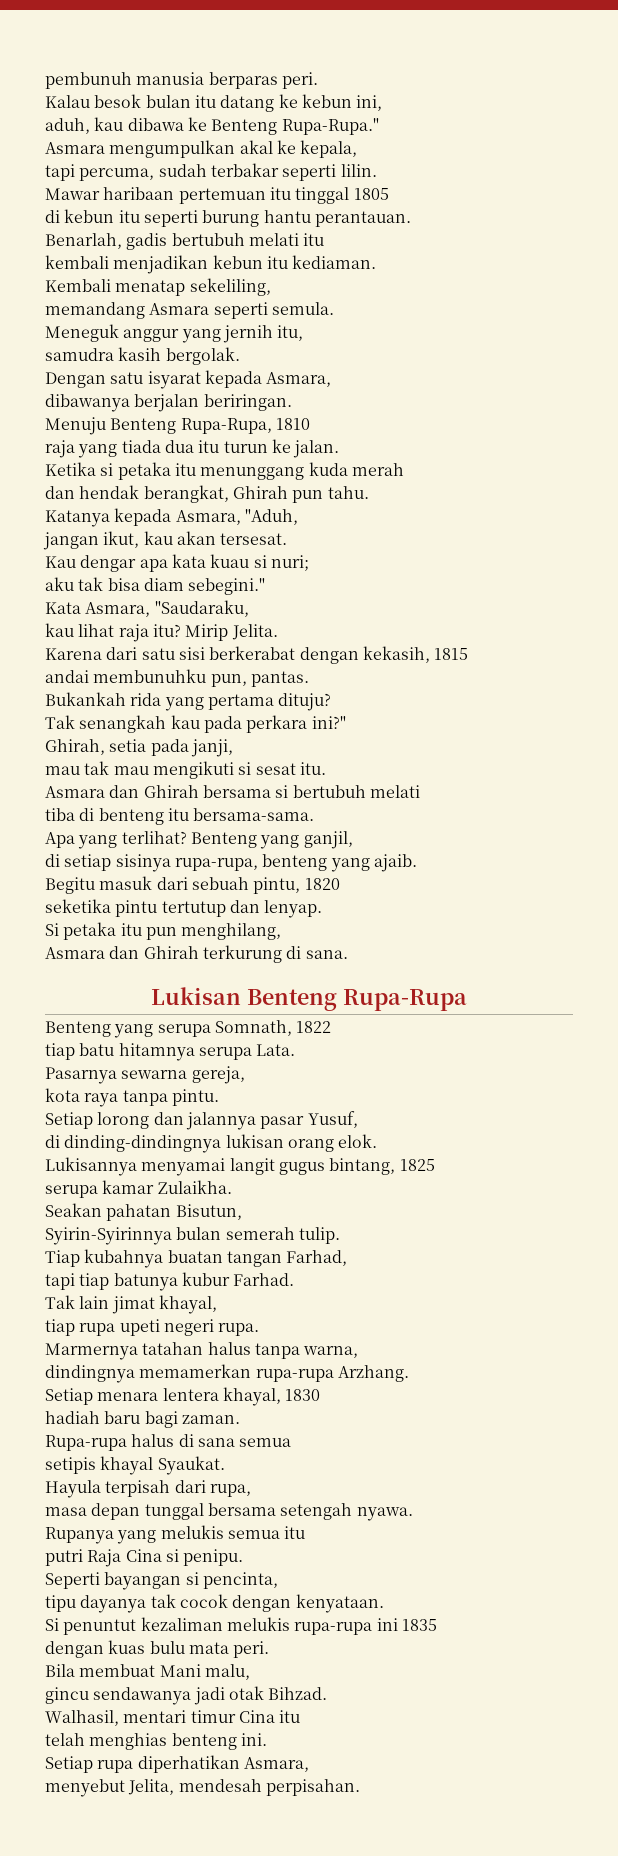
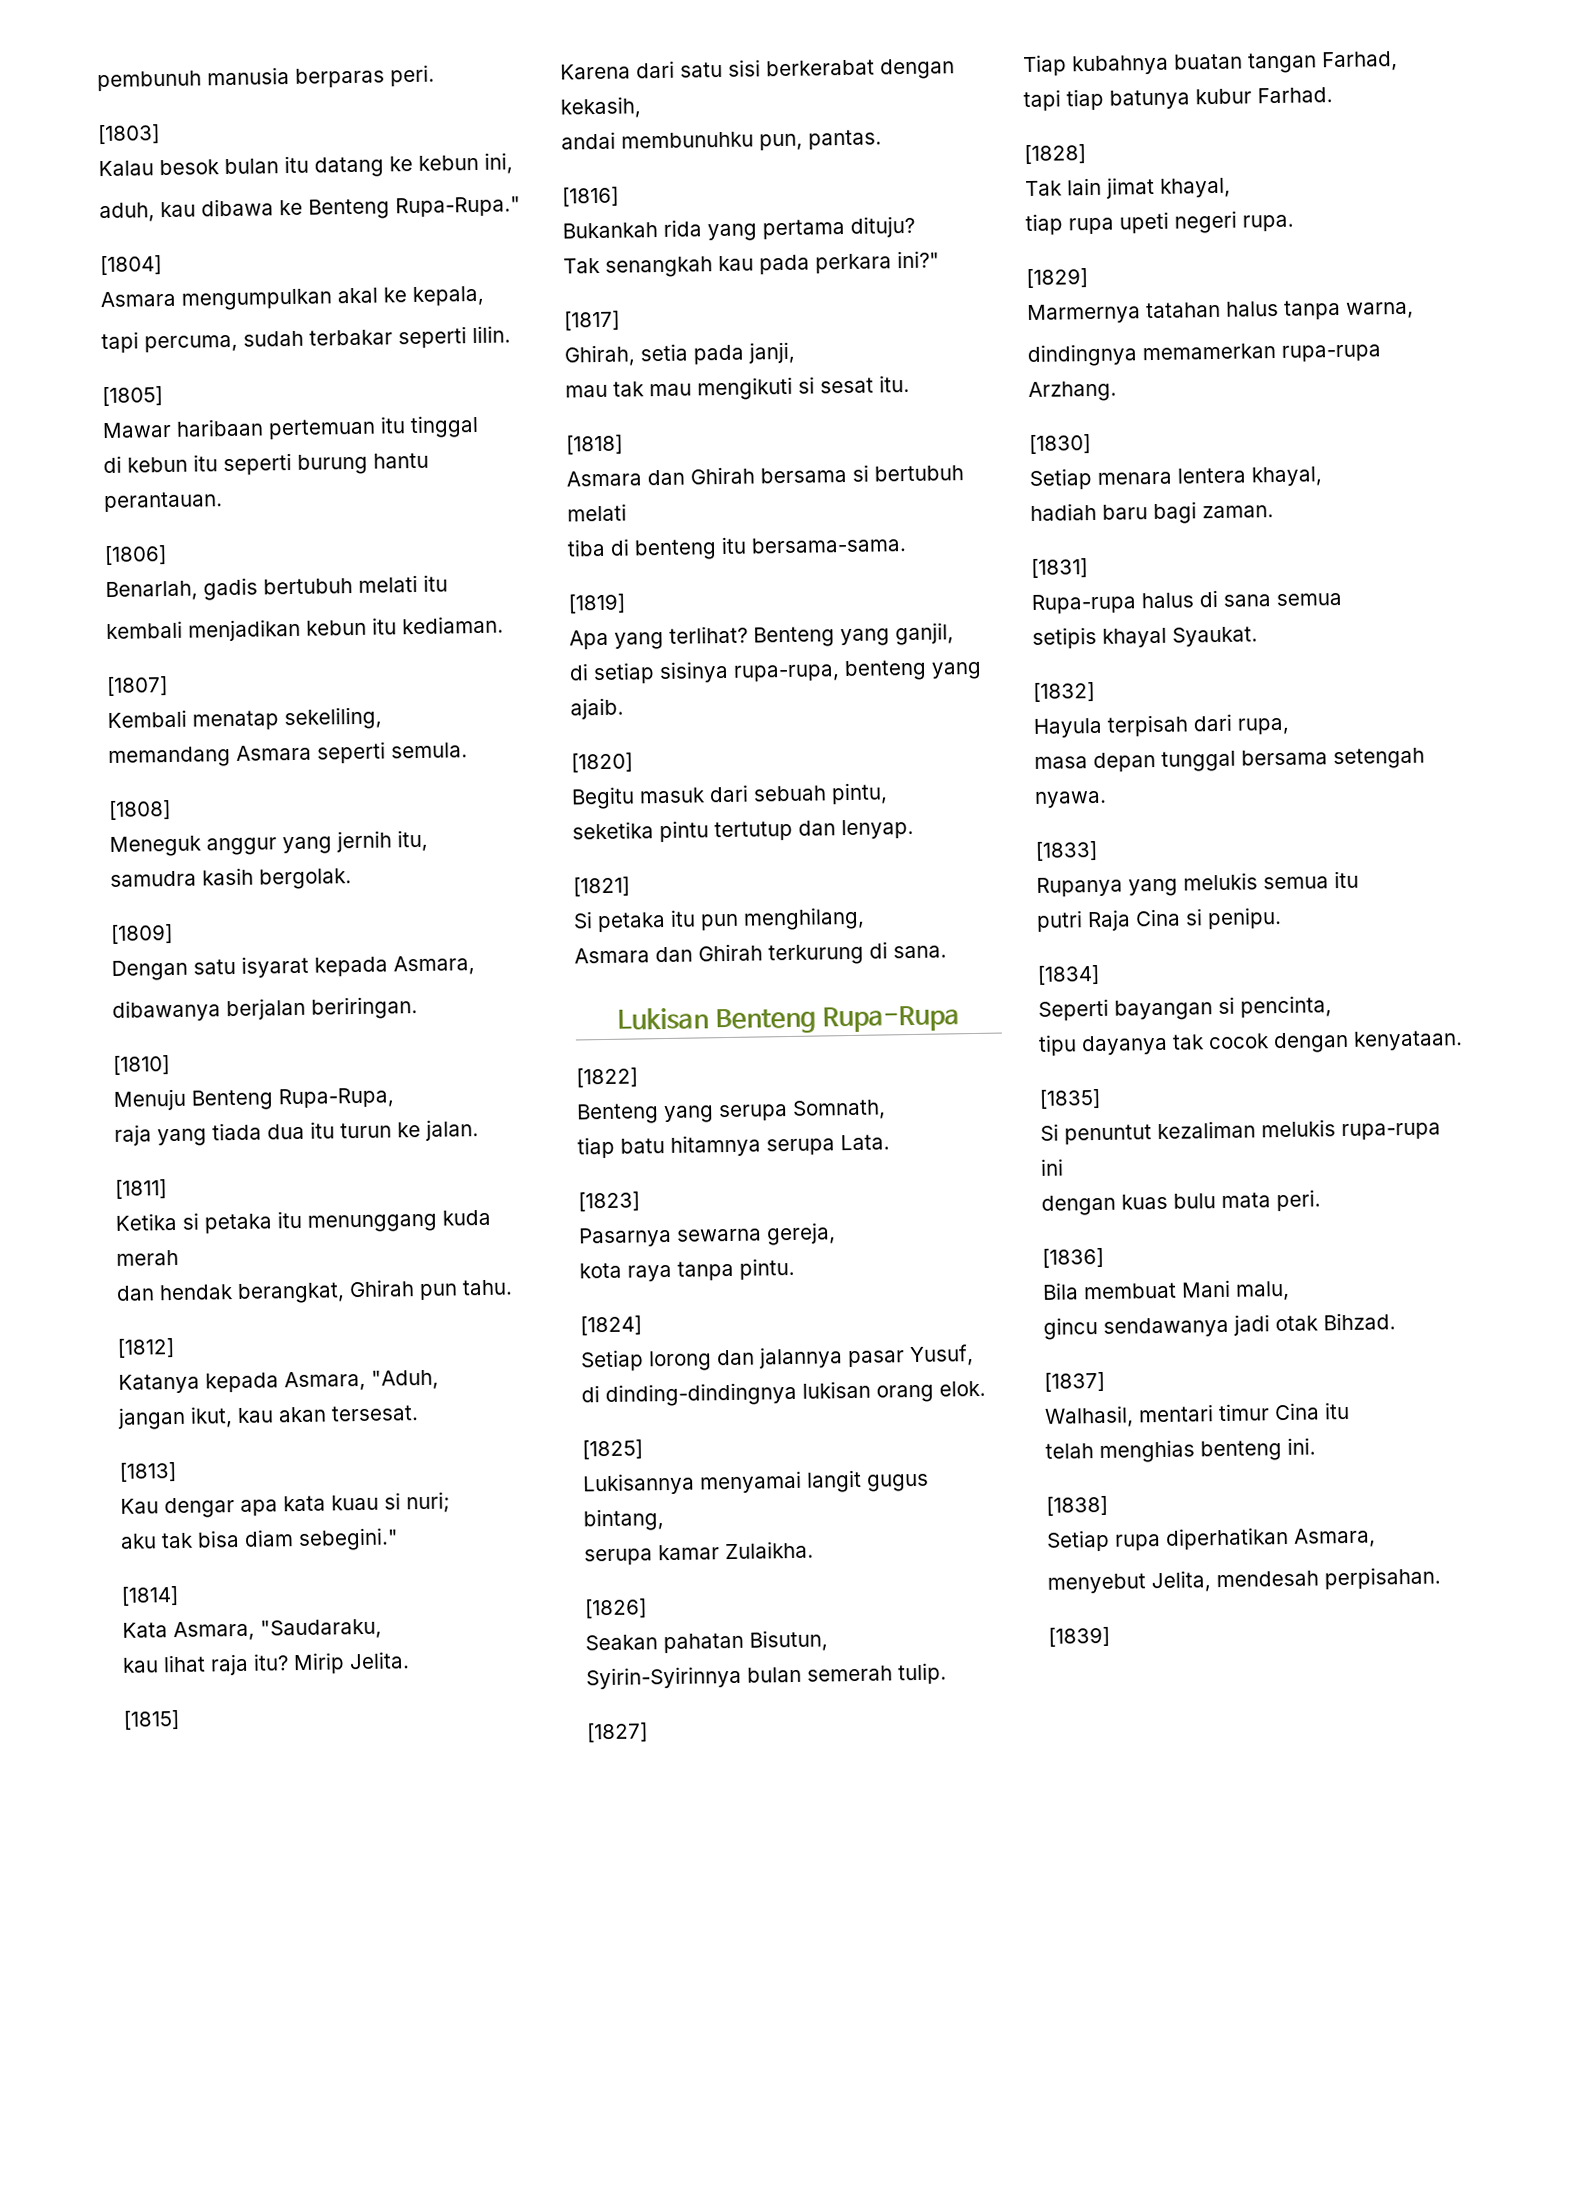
(318, 80) none -> [98,124,160,145] // [1803]
(379, 126) none -> [100,255,162,276] // [1804]
(377, 170) none -> [102,386,163,407] // [1805]
[353,188,389,200] 1805 -> (479, 426) none
(411, 219) none -> [104,545,167,566] // [1806]
(377, 262) none -> [106,676,168,697] // [1807]
(334, 308) none -> [108,800,171,821] // [1808]
(240, 356) none -> [110,924,173,944] // [1809]
(292, 402) none -> [113,1055,170,1075] // [1810]
[275,418,310,430] 1810 -> (394, 1098) none
(340, 449) none -> [115,1179,167,1199] // [1811]
(369, 492) none -> [117,1338,175,1358] // [1812]
(288, 539) none -> [119,1462,177,1482] // [1813]
(266, 586) none -> [121,1586,179,1606] // [1814]
(278, 632) none -> [123,1710,180,1730] // [1815]
[434,648,469,660] 1815 -> (641, 107) none
(309, 679) none -> [562,186,619,207] // [1816]
(346, 722) none -> [564,310,620,331] // [1817]
(326, 768) none -> [566,434,623,455] // [1818]
(315, 814) none -> [568,593,625,614] // [1819]
(417, 863) none -> [571,752,633,773] // [1820]
[304,878,340,890] 1820 -> (888, 793) none
(323, 909) none -> [573,876,630,897] // [1821]
(467, 1000) none -> [576,1067,638,1088] // [1822]
[296,1021,332,1033] 1822 -> (886, 1109) none
(296, 1050) none -> [578,1191,640,1212] // [1823]
(219, 1097) none -> [580,1315,642,1336] // [1824]
(378, 1141) none -> [582,1439,643,1460] // [1825]
[399,1159,435,1171] 1825 -> (664, 1520) none
(232, 1187) none -> [584,1598,647,1619] // [1826]
(340, 1235) none -> [587,1722,648,1743] // [1827]
(295, 1279) none -> [1024,144,1086,165] // [1828]
(260, 1329) none -> [1026,268,1088,289] // [1829]
(409, 1373) none -> [1029,434,1091,455] // [1830]
[285,1389,321,1401] 1830 -> (1323, 476) none
(240, 1419) none -> [1031,558,1088,579] // [1831]
(225, 1465) none -> [1033,682,1095,702] // [1832]
(413, 1514) none -> [1035,840,1098,861] // [1833]
(244, 1557) none -> [1037,964,1100,985] // [1834]
(384, 1603) none -> [1039,1088,1101,1109] // [1835]
[401,1619,437,1631] 1835 -> (1064, 1167) none
(270, 1649) none -> [1042,1247,1104,1268] // [1836]
(328, 1693) none -> [1044,1371,1105,1392] // [1837]
(267, 1739) none -> [1046,1495,1108,1516] // [1838]
(360, 1787) none -> [1048,1626,1110,1647] // [1839]

